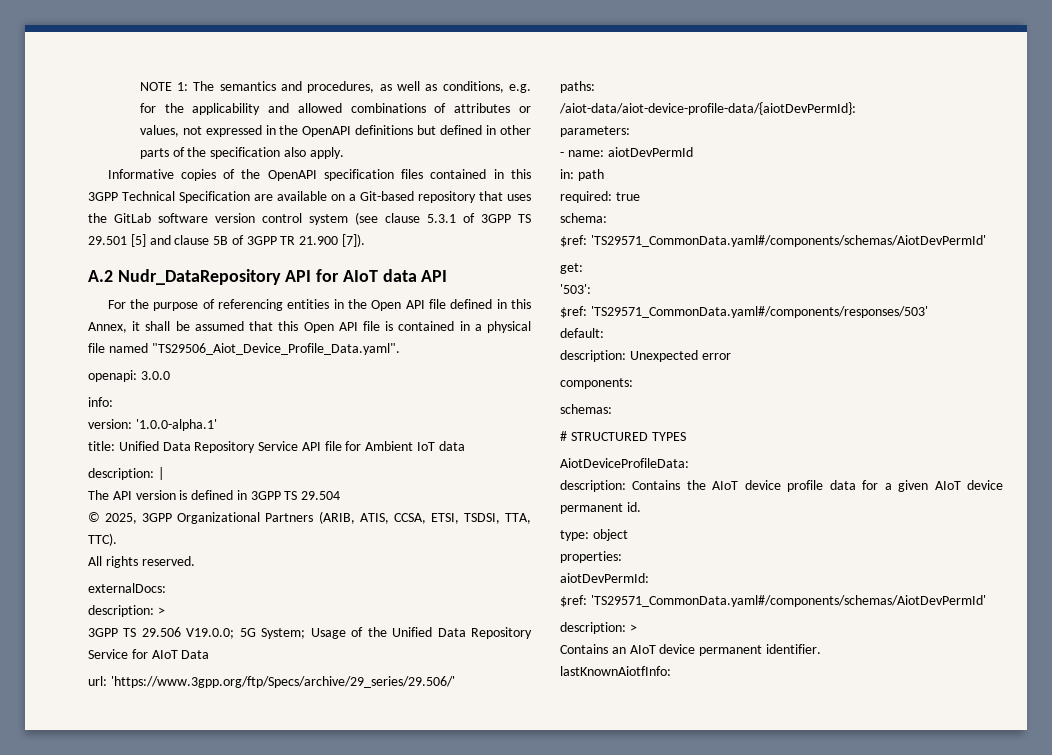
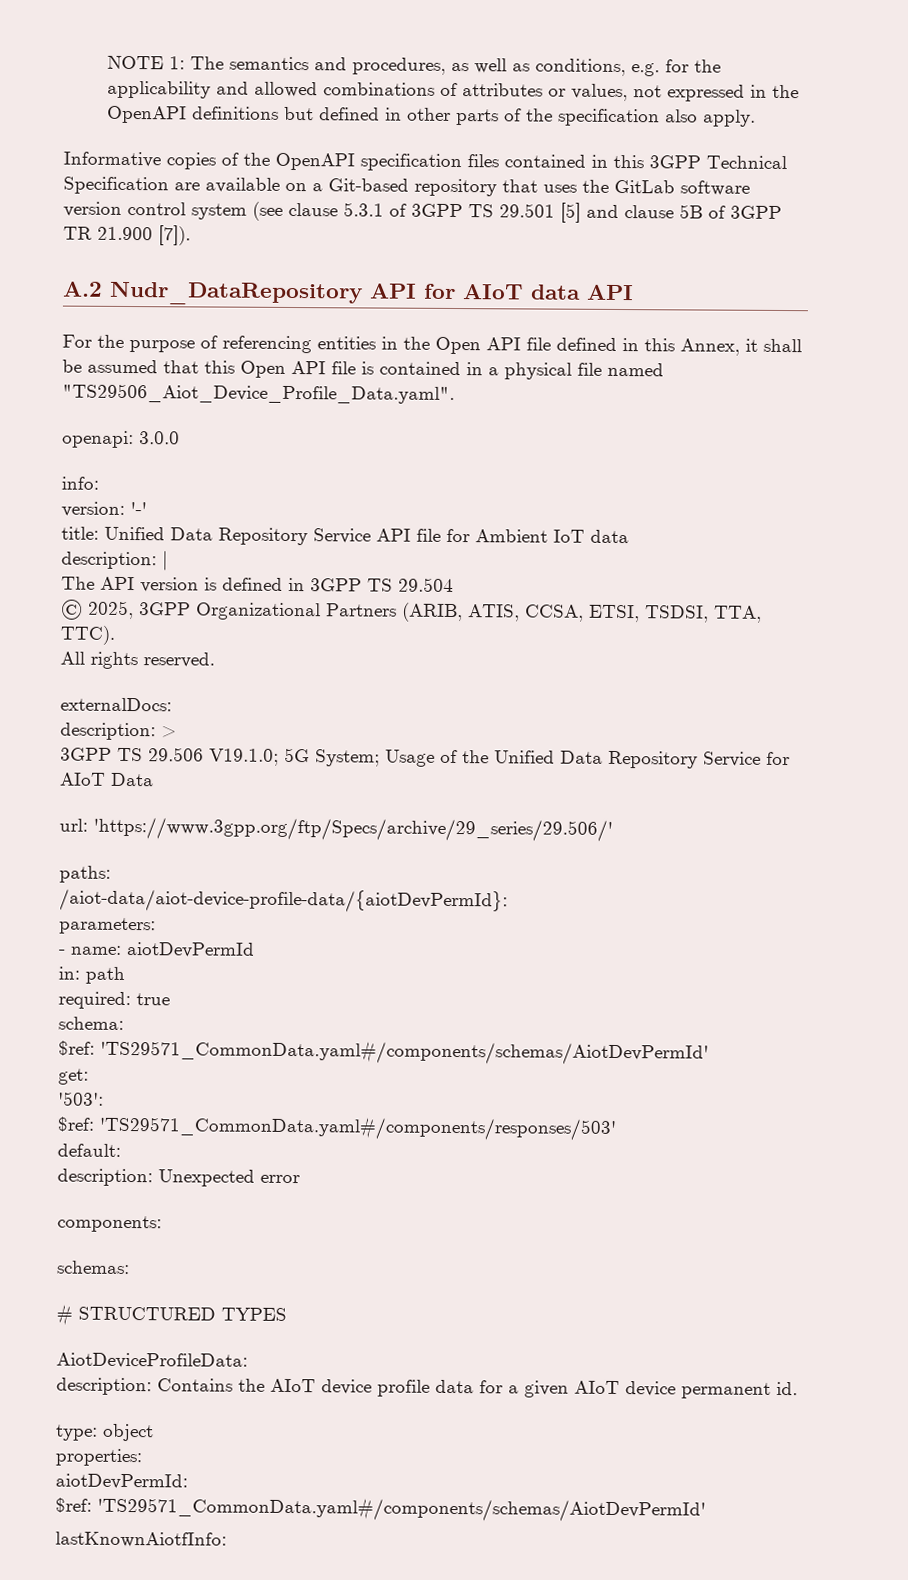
[135,419,217,431] '1.0.0-alpha.1' -> [130,502,147,516] '-'
[186,628,235,639] V19.0.0; -> [209,748,279,766] V19.1.0;
[560,622,637,634] [560,644,821,656] // description: > // Contains an AIoT device permanent identifier. -> (706, 1509) none

